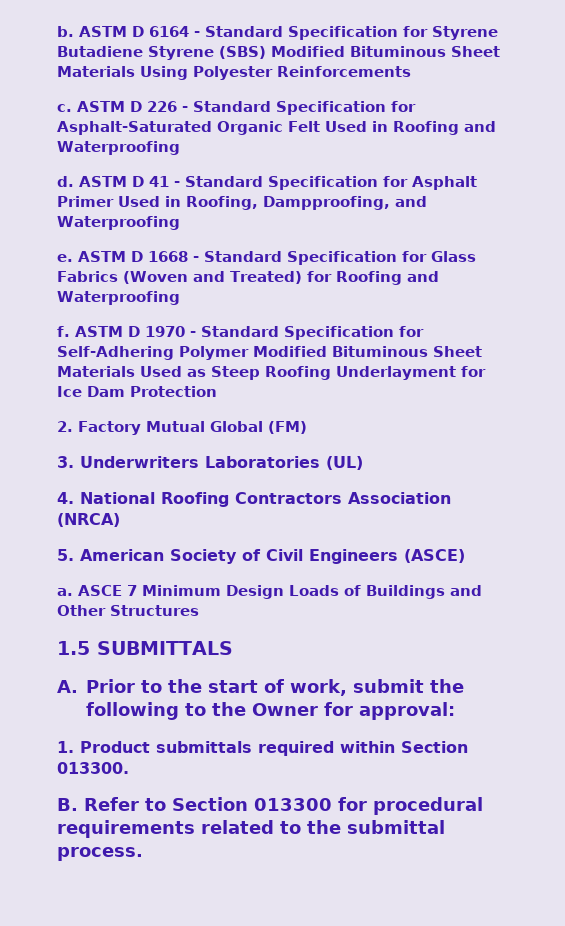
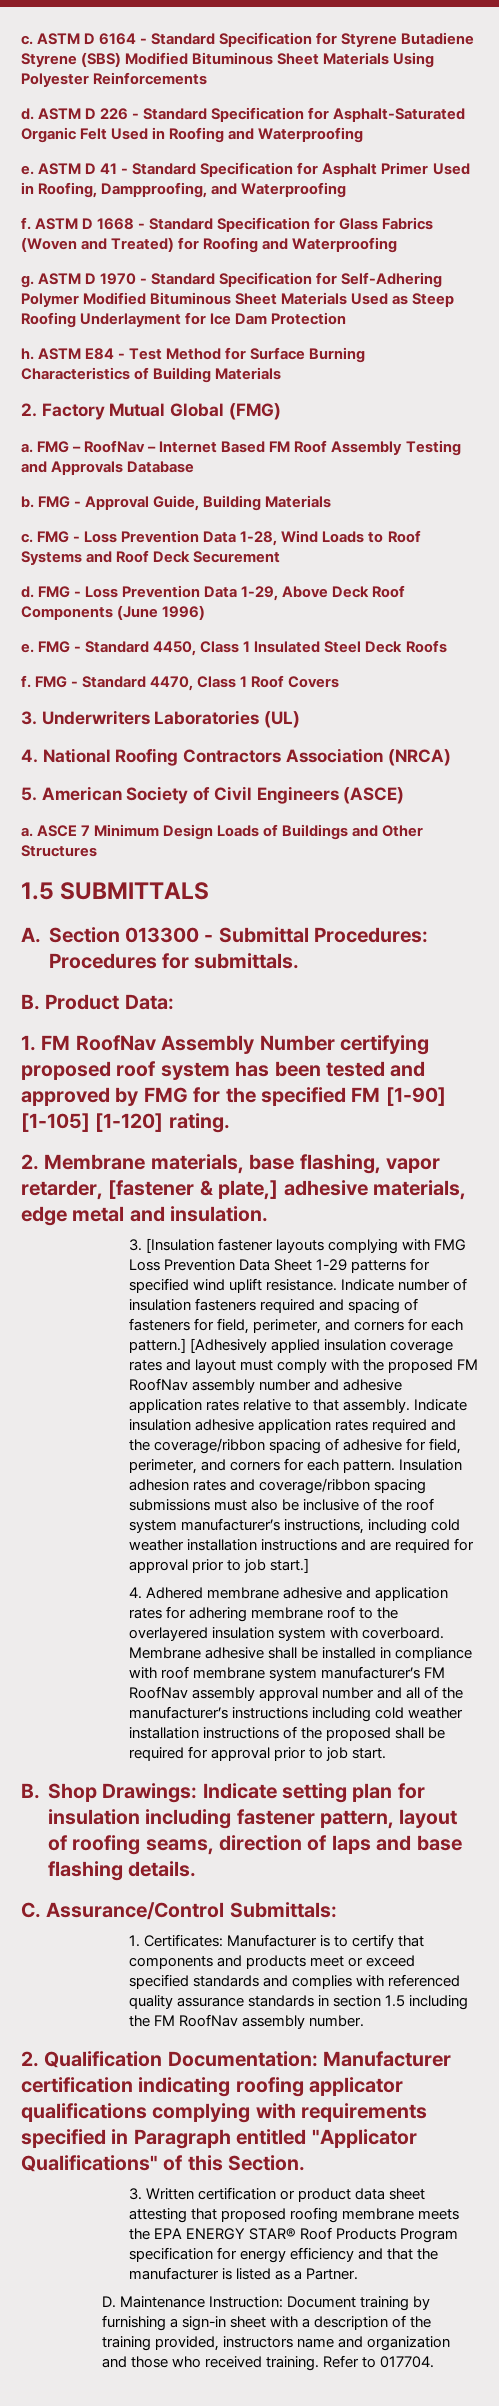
[57,26,74,37] b. -> [21,35,33,45] c.
[57,104,72,112] c. -> [21,108,34,120] d.
[57,176,74,187] d. -> [21,165,34,175] e.
[57,254,73,262] e. -> [21,217,31,230] f.
[57,326,70,337] f. -> [21,275,34,288] g.
[57,421,307,435] 2. Factory Mutual Global (FM) -> [21,347,366,363] [21,367,282,383] [21,403,281,420] [21,440,461,456] [21,461,195,475] [21,495,332,511] [21,530,421,546] [21,550,281,565] [21,585,406,601] [21,605,206,620] [21,640,447,656] [21,675,340,691] h. ASTM E84 - Test Method for Surface Burning Characteristics of Building Materials // 2. Factory Mutual Global (FMG) // a. FMG – RoofNav – Internet Based FM Roof Assembly Testing and Approvals Database // b. FMG - Approval Guide, Building Materials // c. FMG - Loss Prevention Data 1-28, Wind Loads to Roof Systems and Roof Deck Securement // d. FMG - Loss Prevention Data 1-29, Above Deck Roof Components (June 1996) // e. FMG - Standard 4450, Class 1 Insulated Steel Deck Roofs // f. FMG - Standard 4470, Class 1 Roof Covers
[85,679,464,696] [85,702,455,720] [57,741,468,756] [57,762,129,774] [57,797,483,815] [57,820,445,838] [57,847,143,861] Prior to the start of work, submit the following to the Owner for approval: // 1. Product submittals required within Section 013300. // B. Refer to Section 013300 for procedural requirements related to the submittal process. -> [48,927,429,943] [48,953,300,969] [21,994,174,1010] [21,1035,429,1055] [21,1061,426,1080] [21,1087,446,1106] [21,1113,230,1133] [21,1154,440,1174] [21,1180,466,1200] [21,1206,269,1226] [128,1238,466,1254] [128,1258,430,1273] [128,1278,467,1293] [128,1298,418,1314] [128,1318,463,1334] [128,1338,453,1354] [128,1359,478,1373] [128,1378,402,1393] [128,1399,467,1413] [128,1419,456,1433] [128,1438,461,1454] [128,1458,462,1474] [128,1478,426,1494] [128,1498,434,1511] [128,1518,460,1534] [128,1538,474,1553] [128,1558,309,1573] [128,1587,448,1601] [128,1606,398,1622] [128,1627,444,1641] [128,1647,472,1661] [128,1666,445,1681] [128,1686,463,1701] [128,1706,463,1722] [128,1726,445,1741] [128,1746,386,1761] [21,1783,425,1803] [47,1809,458,1829] [47,1835,462,1855] [47,1861,197,1881] [21,1902,337,1920] [128,1934,424,1949] [128,1955,415,1969] [128,1974,460,1989] [128,1995,468,2010] [128,2014,364,2029] [21,2051,452,2068] [21,2077,404,2097] [21,2103,428,2123] [21,2129,417,2149] [21,2155,306,2172] [128,2187,425,2202] [128,2207,459,2223] [128,2227,458,2243] [128,2247,438,2263] [128,2267,358,2280] [101,2296,430,2311] [101,2315,432,2331] [101,2336,450,2351] [101,2355,434,2371] Section 013300 - Submittal Procedures: Procedures for submittals. // B. Product Data: // 1. FM RoofNav Assembly Number certifying proposed roof system has been tested and approved by FMG for the specified FM [1-90] [1-105] [1-120] rating. // 2. Membrane materials, base flashing, vapor retarder, [fastener & plate,] adhesive materials, edge metal and insulation. // 3. [Insulation fastener layouts complying with FMG Loss Prevention Data Sheet 1-29 patterns for specified wind uplift resistance. Indicate number of insulation fasteners required and spacing of fasteners for field, perimeter, and corners for each pattern.] [Adhesively applied insulation coverage rates and layout must comply with the proposed FM RoofNav assembly number and adhesive application rates relative to that assembly. Indicate insulation adhesive application rates required and the coverage/ribbon spacing of adhesive for field, perimeter, and corners for each pattern. Insulation adhesion rates and coverage/ribbon spacing submissions must also be inclusive of the roof system manufacturer’s instructions, including cold weather installation instructions and are required for approval prior to job start.] // 4. Adhered membrane adhesive and application rates for adhering membrane roof to the overlayered insulation system with coverboard. Membrane adhesive shall be installed in compliance with roof membrane system manufacturer’s FM RoofNav assembly approval number and all of the manufacturer’s instructions including cold weather installation instructions of the proposed shall be required for approval prior to job start. // B. Shop Drawings: Indicate setting plan for insulation including fastener pattern, layout of roofing seams, direction of laps and base flashing details. // C. Assurance/Control Submittals: // 1. Certificates: Manufacturer is to certify that components and products meet or exceed specified standards and complies with referenced quality assurance standards in section 1.5 including the FM RoofNav assembly number. // 2. Qualification Documentation: Manufacturer certification indicating roofing applicator qualifications complying with requirements specified in Paragraph entitled "Applicator Qualifications" of this Section. // 3. Written certification or product data sheet attesting that proposed roofing membrane meets the EPA ENERGY STAR® Roof Products Program specification for energy efficiency and that the manufacturer is listed as a Partner. // D. Maintenance Instruction: Document training by furnishing a sign-in sheet with a description of the training provided, instructors name and organization and those who received training. Refer to 017704.

